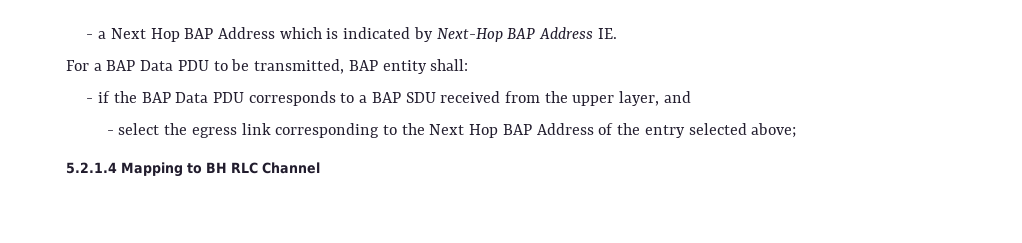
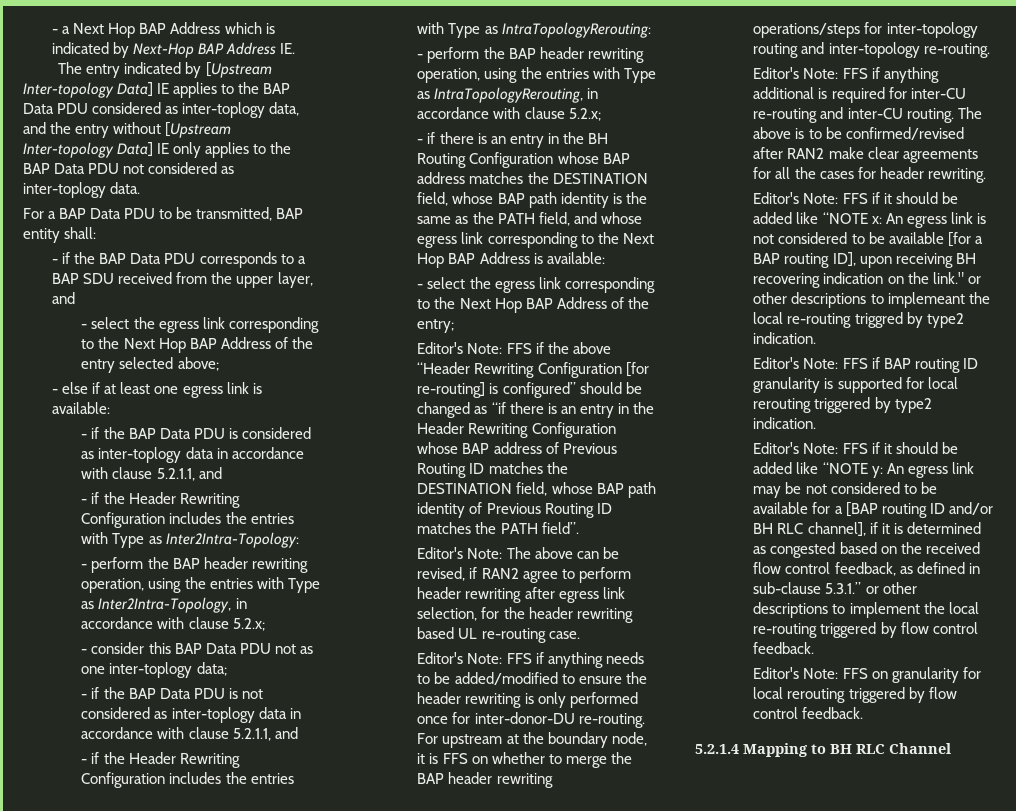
(617, 33) none -> [58,62,272,78] [23,82,291,98] [23,102,300,118] [23,122,232,138] [23,142,292,158] [23,162,235,174] [23,182,141,198] // The entry indicated by [Upstream Inter-topology Data] IE applies to the BAP Data PDU considered as inter-toplogy data, and the entry without [Upstream Inter-topology Data] IE only applies to the BAP Data PDU not considered as inter-toplogy data.
(797, 130) none -> [52,382,262,398] [52,402,111,414] [81,427,311,439] [81,447,304,463] [81,467,222,481] [81,492,240,508] [81,512,294,528] [81,532,299,548] [81,557,308,573] [81,577,320,593] [81,597,247,613] [81,617,265,631] [81,642,313,654] [81,662,227,678] [81,687,263,699] [81,707,301,723] [81,727,298,741] [81,752,240,768] [81,772,294,788] [417,22,651,38] [417,47,644,63] [417,67,656,83] [417,87,599,103] [417,107,601,121] [417,132,608,148] [417,152,630,168] [417,172,648,184] [417,192,647,208] [417,212,642,226] [417,232,654,248] [417,252,605,268] [417,277,655,293] [417,297,649,313] [417,319,455,333] [417,342,611,354] [417,362,649,378] [417,382,642,398] [417,402,654,418] [417,422,616,438] [417,442,617,454] [417,462,568,478] [417,482,656,498] [417,502,612,518] [417,522,579,534] [417,547,619,559] [417,567,631,583] [417,587,625,603] [417,607,633,623] [417,627,580,643] [417,652,644,668] [417,672,647,685] [417,692,638,708] [417,712,645,728] [417,732,647,748] [417,752,632,768] [417,772,553,788] [753,22,978,38] [753,42,990,58] [753,67,939,83] [753,87,966,103] [753,107,982,123] [753,127,964,140] [753,147,978,163] [753,167,986,183] [753,192,958,204] [753,212,986,228] [753,232,983,247] [753,252,976,268] [753,272,981,288] [753,292,990,308] [753,312,964,328] [753,332,817,344] [753,357,978,373] [753,377,958,393] [753,397,932,413] [753,417,817,429] [753,442,958,454] [753,462,974,478] [753,482,937,498] [753,502,993,518] [753,522,981,536] [753,542,980,558] [753,562,980,576] [753,582,917,594] [753,602,979,618] [753,622,978,638] [753,642,815,654] [753,667,981,683] [753,687,957,703] [753,707,864,719] // - else if at least one egress link is available: // - if the BAP Data PDU is considered as inter-toplogy data in accordance with clause 5.2.1.1, and // - if the Header Rewriting Configuration includes the entries with Type as Inter2Intra-Topology: // - perform the BAP header rewriting operation, using the entries with Type as Inter2Intra-Topology, in accordance with clause 5.2.x; // - consider this BAP Data PDU not as one inter-toplogy data; // - if the BAP Data PDU is not considered as inter-toplogy data in accordance with clause 5.2.1.1, and // - if the Header Rewriting Configuration includes the entries with Type as IntraTopologyRerouting: // - perform the BAP header rewriting operation, using the entries with Type as IntraTopologyRerouting, in accordance with clause 5.2.x; // - if there is an entry in the BH Routing Configuration whose BAP address matches the DESTINATION field, whose BAP path identity is the same as the PATH field, and whose egress link corresponding to the Next Hop BAP Address is available: // - select the egress link corresponding to the Next Hop BAP Address of the entry; // Editor's Note: FFS if the above “Header Rewriting Configuration [for re-routing] is configured” should be changed as “if there is an entry in the Header Rewriting Configuration whose BAP address of Previous Routing ID matches the DESTINATION field, whose BAP path identity of Previous Routing ID matches the PATH field”. // Editor's Note: The above can be revised, if RAN2 agree to perform header rewriting after egress link selection, for the header rewriting based UL re-routing case. // Editor's Note: FFS if anything needs to be added/modified to ensure the header rewriting is only performed once for inter-donor-DU re-routing. For upstream at the boundary node, it is FFS on whether to merge the BAP header rewriting operations/steps for inter-topology routing and inter-topology re-routing. // Editor's Note: FFS if anything additional is required for inter-CU re-routing and inter-CU routing. The above is to be confirmed/revised after RAN2 make clear agreements for all the cases for header rewriting. // Editor's Note: FFS if it should be added like “NOTE x: An egress link is not considered to be available [for a BAP routing ID], upon receiving BH recovering indication on the link." or other descriptions to implemeant the local re-routing triggred by type2 indication. // Editor's Note: FFS if BAP routing ID granularity is supported for local rerouting triggered by type2 indication. // Editor's Note: FFS if it should be added like “NOTE y: An egress link may be not considered to be available for a [BAP routing ID and/or BH RLC channel], if it is determined as congested based on the received flow control feedback, as defined in sub-clause 5.3.1.” or other descriptions to implement the local re-routing triggered by flow control feedback. // Editor's Note: FFS on granularity for local rerouting triggered by flow control feedback.

